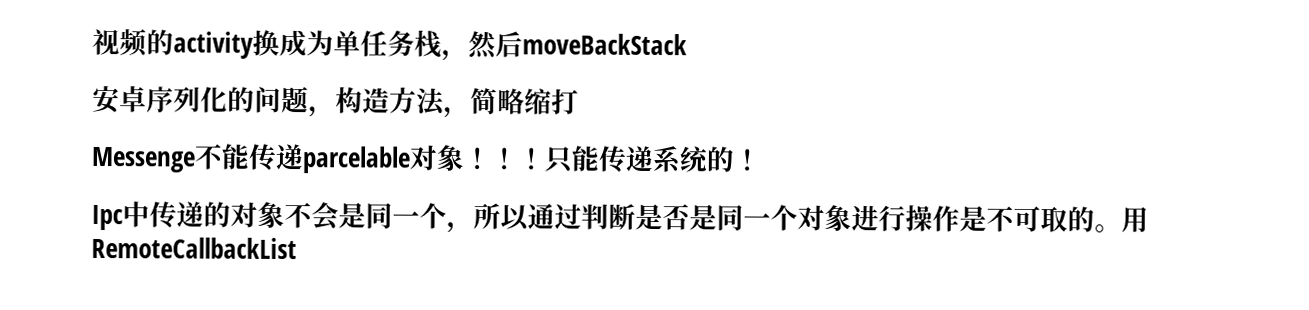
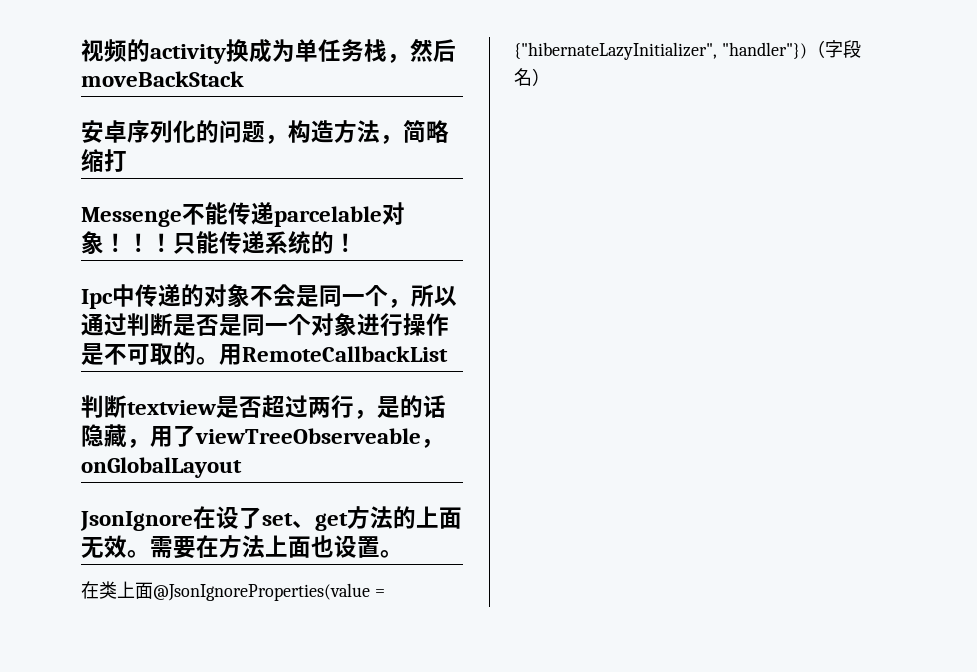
(297, 248) none -> [81,395,446,419] [81,424,444,448] [81,457,242,478] [80,506,462,531] [81,535,403,559] [81,581,385,601] [514,40,861,60] [514,68,550,86] // 判断textview是否超过两行，是的话隐藏，用了viewTreeObserveable，onGlobalLayout // JsonIgnore在设了set、get方法的上面无效。需要在方法上面也设置。 // 在类上面@JsonIgnoreProperties(value = {"hibernateLazyInitializer", "handler"})（字段名）

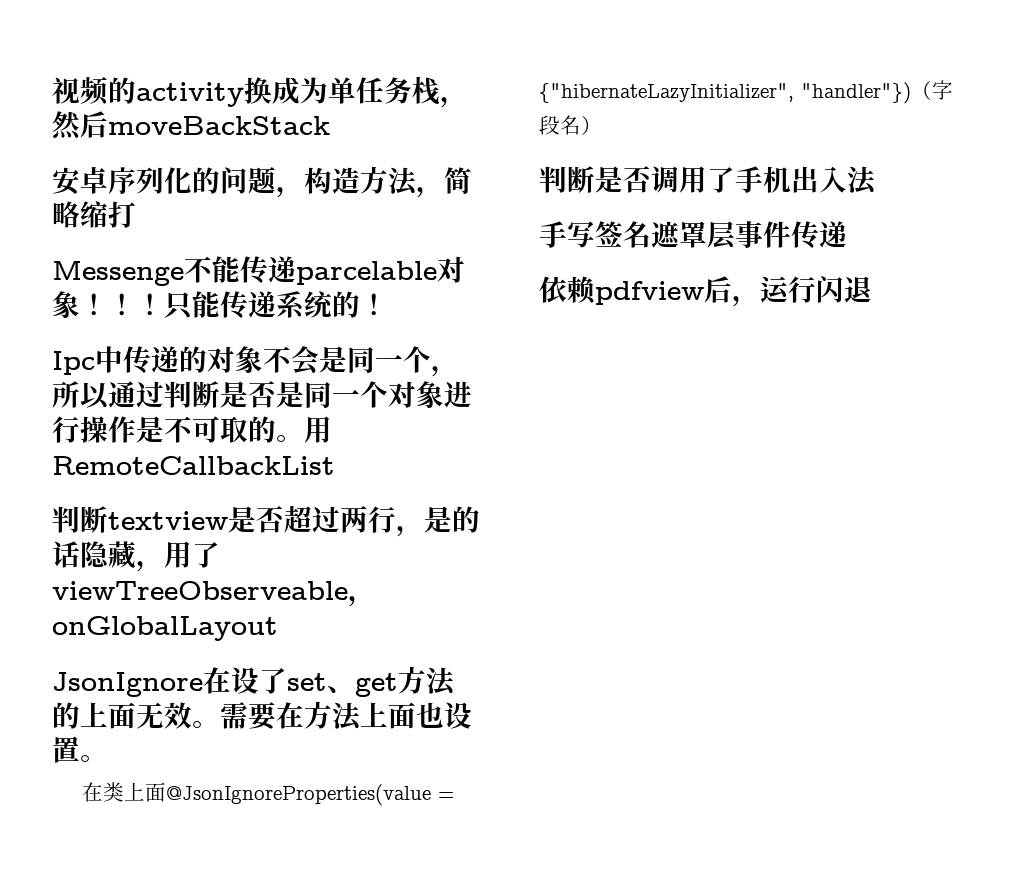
(550, 77) none -> [539,166,877,195] [539,221,847,249] [539,276,872,307] // 判断是否调用了手机出入法 // 手写签名遮罩层事件传递 // 依赖pdfview后，运行闪退

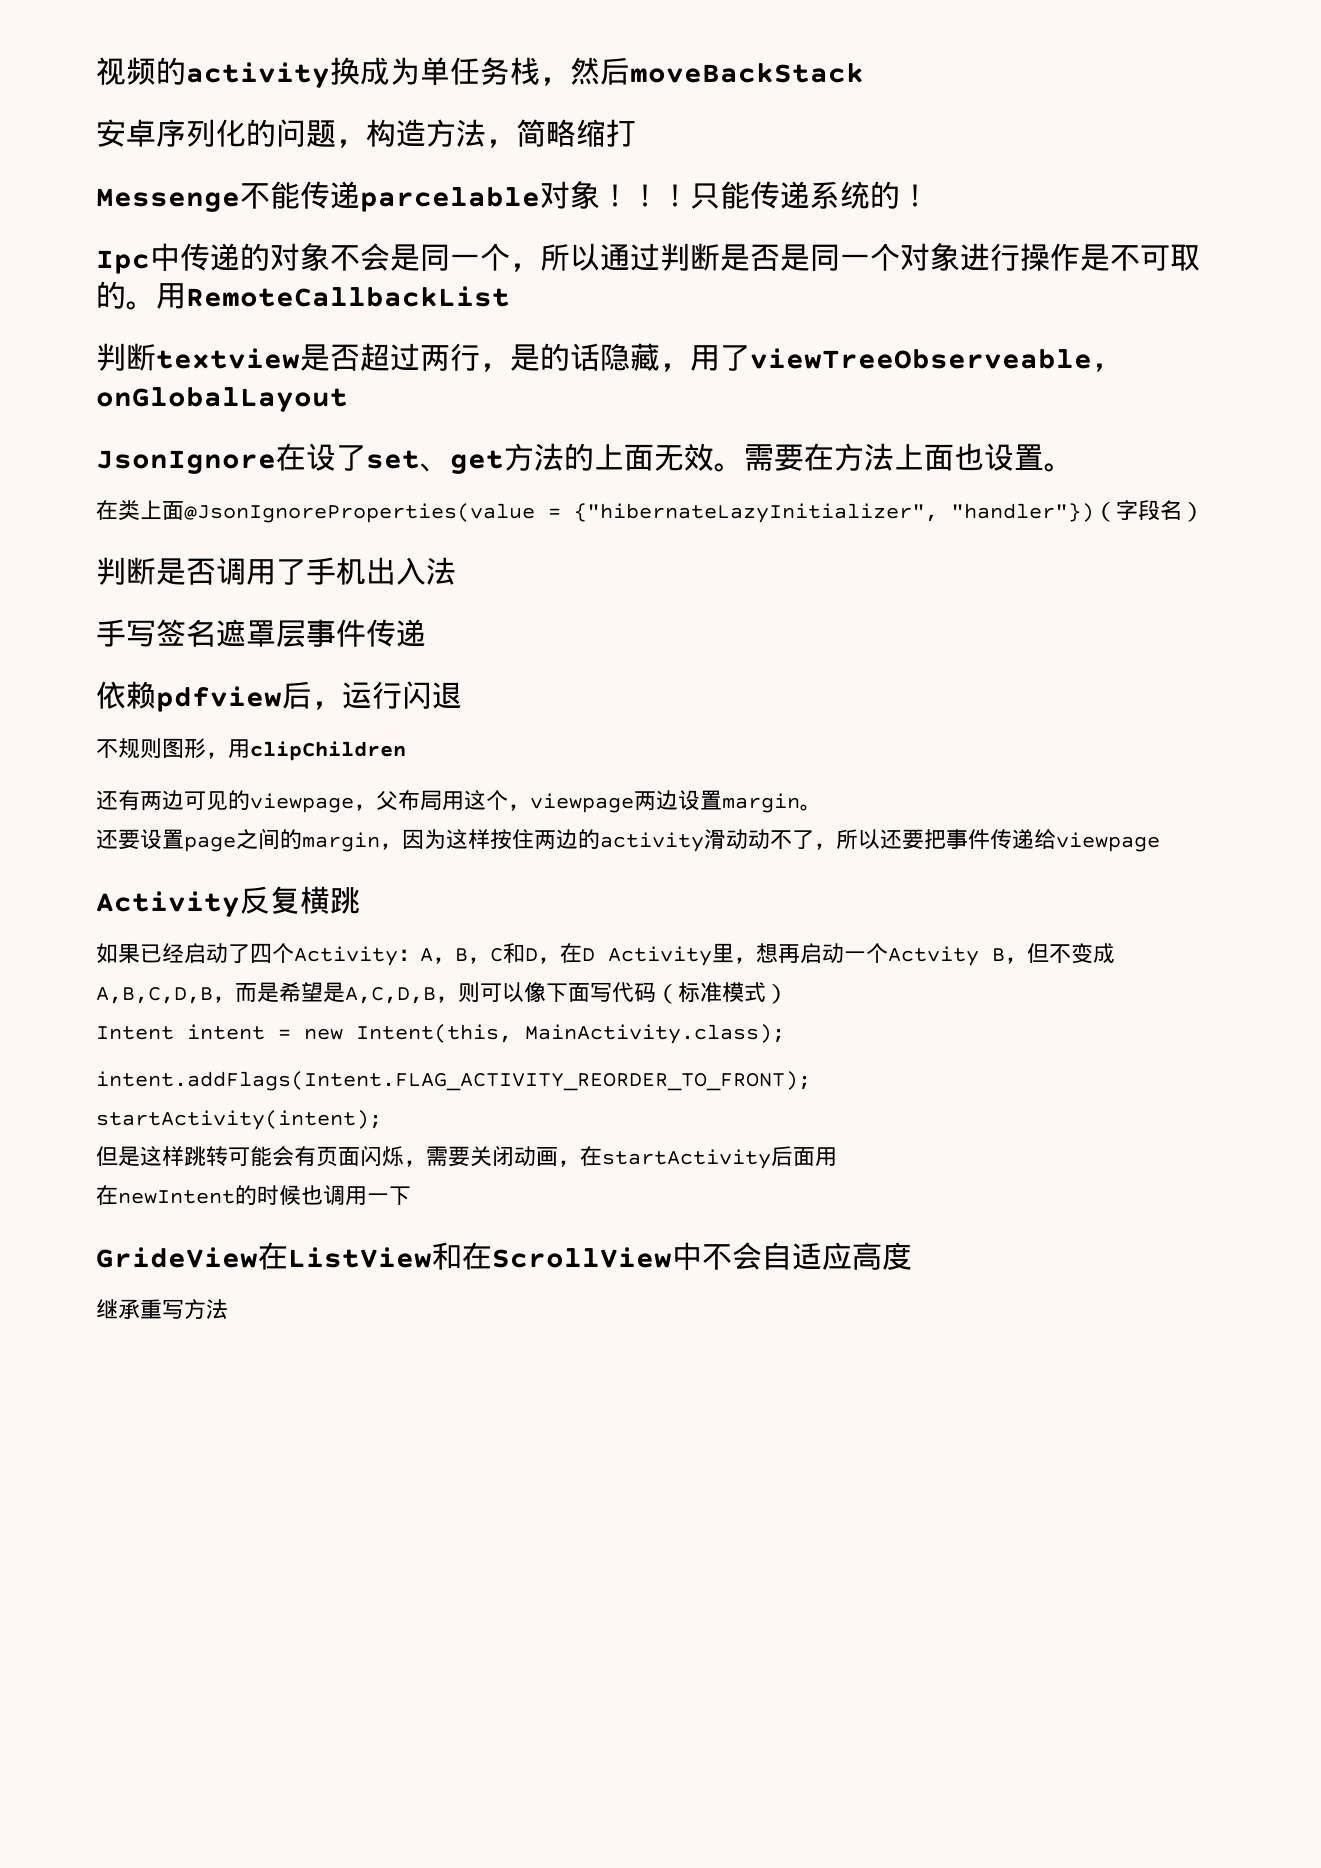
(872, 289) none -> [96,738,406,761] [96,790,822,813] [96,828,1160,852] [96,886,360,917] [96,943,1115,966] [96,982,788,1004] [96,1024,785,1044] [96,1071,811,1091] [96,1110,382,1130] [96,1145,837,1169] [96,1185,411,1205] [96,1242,912,1270] [96,1299,228,1319] // 不规则图形，用clipChildren // 还有两边可见的viewpage，父布局用这个，viewpage两边设置margin。 // 还要设置page之间的margin，因为这样按住两边的activity滑动动不了，所以还要把事件传递给viewpage // Activity反复横跳 // 如果已经启动了四个Activity：A，B，C和D，在D Activity里，想再启动一个Actvity B，但不变成A,B,C,D,B，而是希望是A,C,D,B，则可以像下面写代码（标准模式） // Intent intent = new Intent(this, MainActivity.class); // intent.addFlags(Intent.FLAG_ACTIVITY_REORDER_TO_FRONT); // startActivity(intent); // 但是这样跳转可能会有页面闪烁，需要关闭动画，在startActivity后面用 // 在newIntent的时候也调用一下 // GrideView在ListView和在ScrollView中不会自适应高度 // 继承重写方法

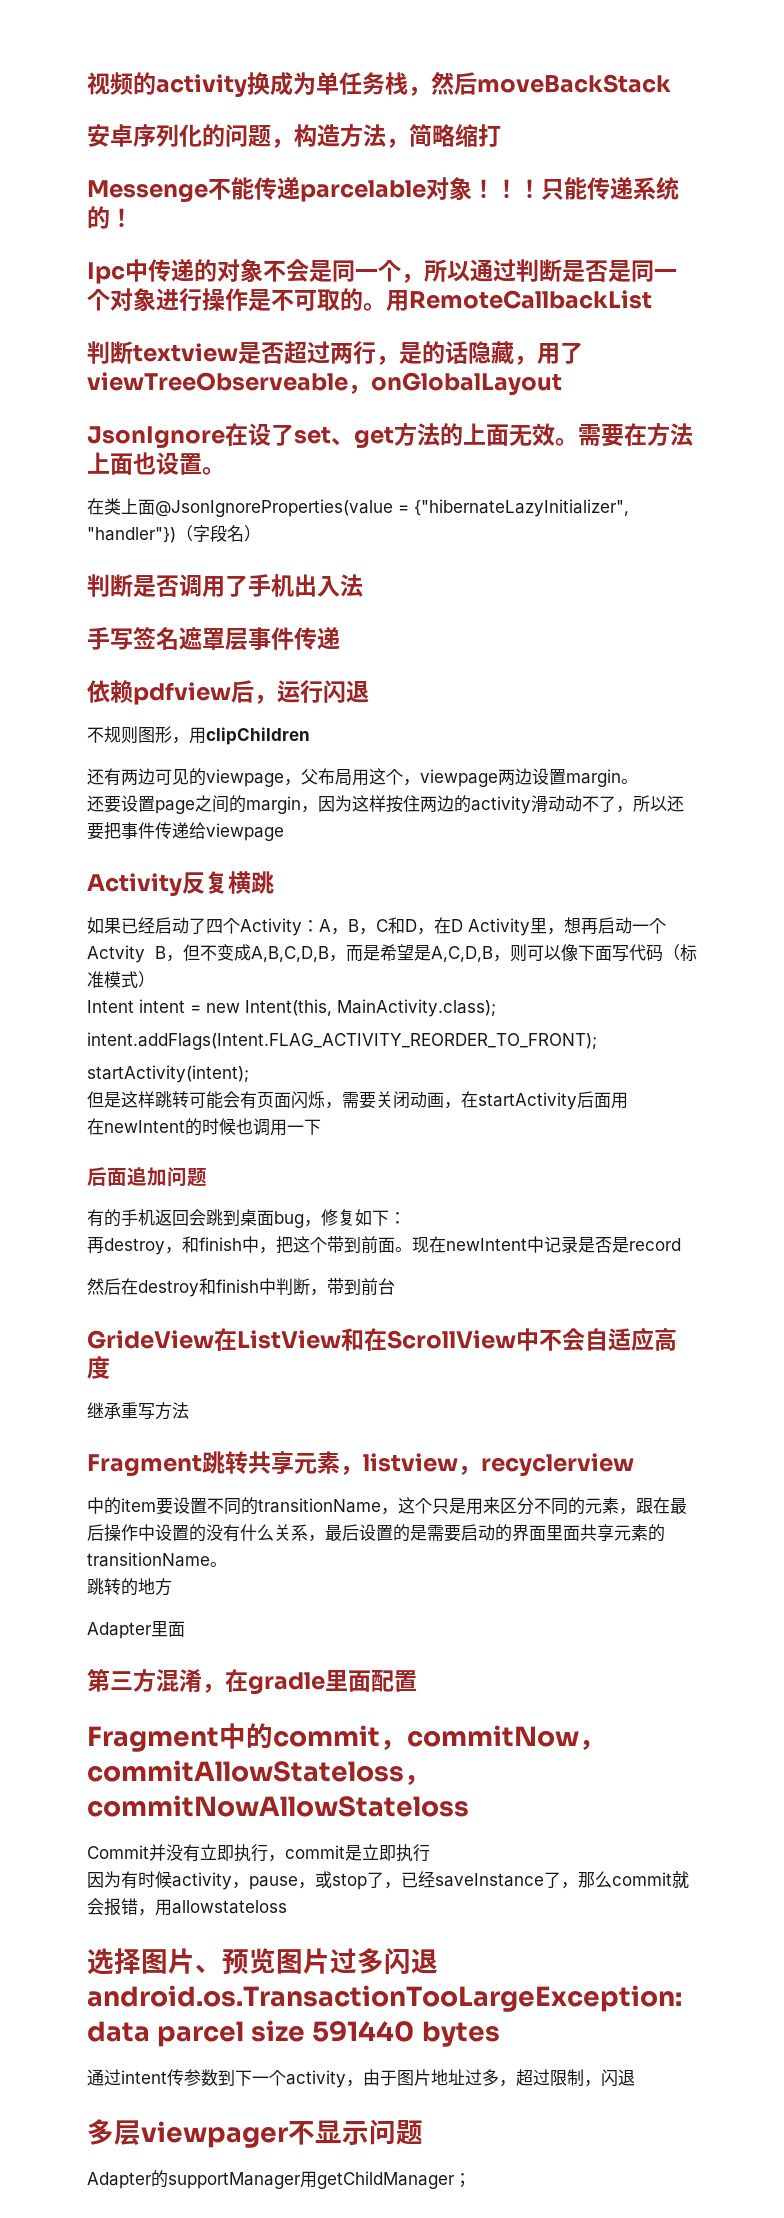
(411, 1195) none -> [87,1167,207,1187] [87,1209,406,1228] [87,1236,681,1255] [87,1278,395,1297] // 后面追加问题 // 有的手机返回会跳到桌面bug，修复如下： // 再destroy，和finish中，把这个带到前面。现在newIntent中记录是否是record // 然后在destroy和finish中判断，带到前台
(228, 1309) none -> [87,1451,634,1477] [87,1497,687,1515] [87,1524,665,1542] [87,1552,227,1567] [87,1578,172,1596] [87,1621,185,1639] [87,1669,417,1695] [87,1723,606,1752] [87,1760,431,1785] [87,1795,469,1817] [87,1844,430,1862] [87,1871,689,1890] [87,1898,287,1916] [87,1948,438,1975] [87,1985,682,2012] [87,2020,500,2047] [87,2069,635,2088] [87,2119,423,2148] [87,2170,471,2189] // Fragment跳转共享元素，listview，recyclerview // 中的item要设置不同的transitionName，这个只是用来区分不同的元素，跟在最后操作中设置的没有什么关系，最后设置的是需要启动的界面里面共享元素的transitionName。 // 跳转的地方 // Adapter里面 // 第三方混淆，在gradle里面配置 // Fragment中的commit，commitNow，commitAllowStateloss，commitNowAllowStateloss // Commit并没有立即执行，commit是立即执行 // 因为有时候activity，pause，或stop了，已经saveInstance了，那么commit就会报错，用allowstateloss // 选择图片、预览图片过多闪退android.os.TransactionTooLargeException: data parcel size 591440 bytes // 通过intent传参数到下一个activity，由于图片地址过多，超过限制，闪退 // 多层viewpager不显示问题 // Adapter的supportManager用getChildManager；

